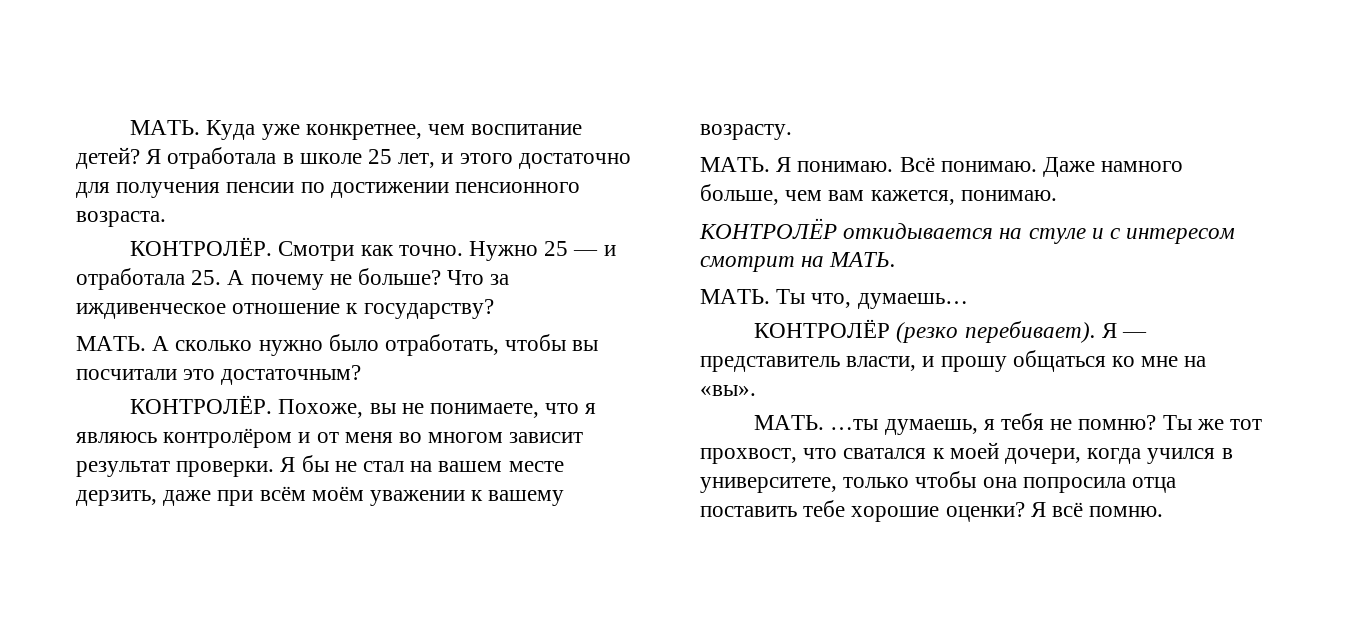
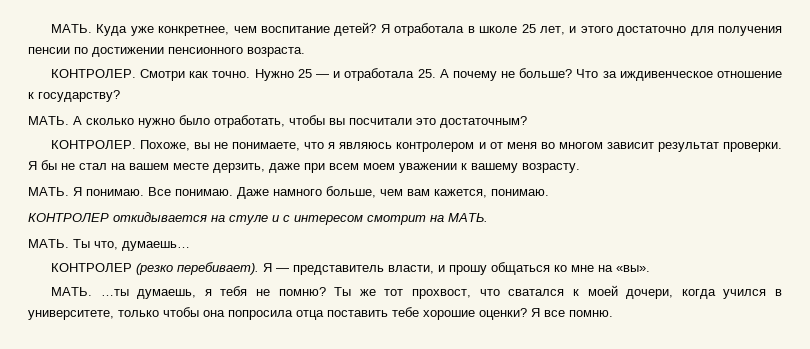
[130,237,273,256] КОНТРОЛЁР. -> [50,69,136,78] КОНТРОЛЕР.
[130,395,273,414] КОНТРОЛЁР. -> [50,140,136,149] КОНТРОЛЕР.
[163,428,293,448] контролёром -> [396,142,475,152] контролером
[259,486,364,501] всём моём -> [329,163,395,170] всем моем
[899,157,935,172] Всё -> [148,187,171,196] Все
[699,218,837,239] КОНТРОЛЁР -> [28,213,109,222] КОНТРОЛЕР
[754,319,891,338] КОНТРОЛЁР -> [50,263,132,272] КОНТРОЛЕР
[1052,502,1084,517] всё -> [544,310,565,317] все

